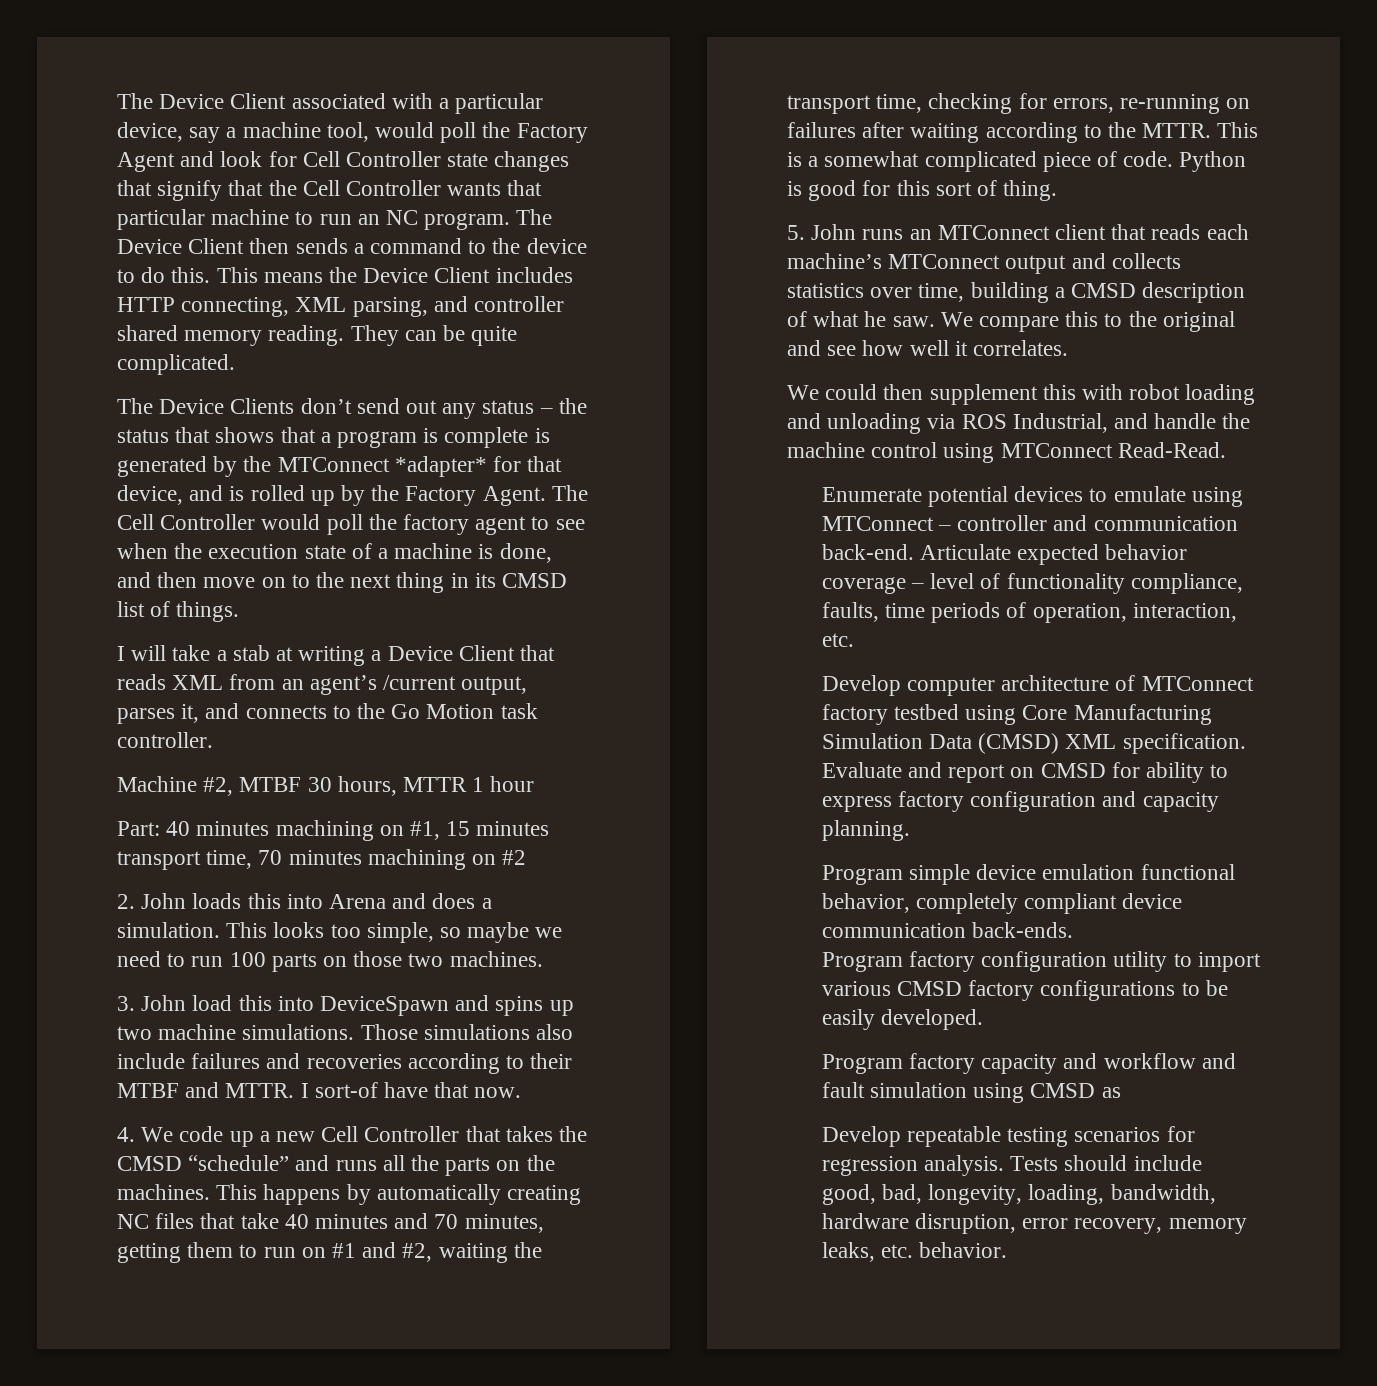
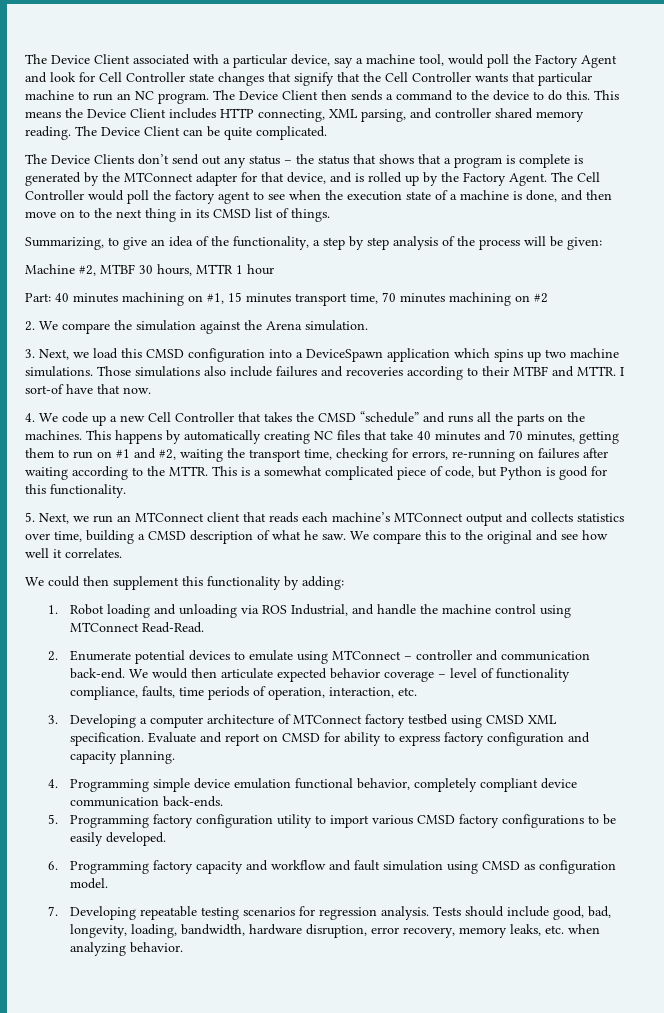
[350,325,399,346] They -> [75,126,180,136] The Device Client
[394,456,487,477] *adapter* -> [196,172,237,186] adapter
[117,645,556,666] [117,674,528,695] [117,703,538,724] [117,732,213,748] I will take a stab at writing a Device Client that reads XML from an agent’s /current output, parses it, and connects to the Go Motion task controller. -> [25,236,602,250] Summarizing, to give an idea of the functionality, a step by step analysis of the process will be given:
[141,893,492,909] [117,922,563,943] [117,951,543,972] [117,995,490,1016] John loads this into Arena and does a simulation. This looks too simple, so maybe we need to run 100 parts on those two machines. // 3. John load this into DeviceSpawn and -> [39,320,368,334] [25,348,490,362] We compare the simulation against the Arena simulation. // 3. Next, we load this CMSD configuration into a DeviceSpawn application which
[1123,151,1174,167] code. -> [445,466,497,478] code, but
[935,180,1058,201] [787,224,904,240] sort of thing. // 5. John runs -> [50,484,126,498] [25,512,113,524] functionality. // 5. Next, we run
[1082,384,1181,400] with robot -> [207,576,344,590] [47,604,105,615] functionality by adding: // 1. Robot
(1226, 450) none -> [47,651,58,661] 2.
[920,544,1012,560] Articulate -> [129,668,274,679] We would then articulate
[821,675,901,696] Develop -> [47,714,148,728] 3. Developing a
[1022,704,1212,725] [821,733,1060,754] Core Manufacturing Simulation Data (CMSD) -> [486,715,525,724] CMSD
[821,865,903,885] Program -> [47,779,150,792] 4. Programming
[821,952,903,972] Program -> [47,814,150,828] 5. Programming
[821,1054,903,1074] Program -> [47,861,150,874] 6. Programming
[821,1126,901,1147] // Develop -> [539,860,617,874] [70,878,109,889] [47,906,137,920] configuration model. // 7. Developing
(914, 1251) none -> [568,924,601,934] [70,942,127,956] when analyzing

